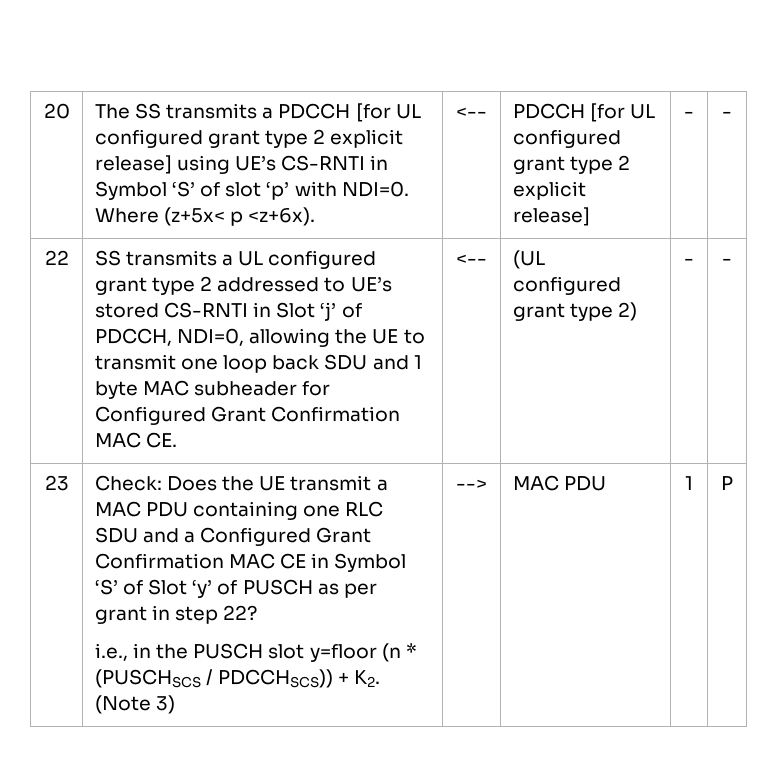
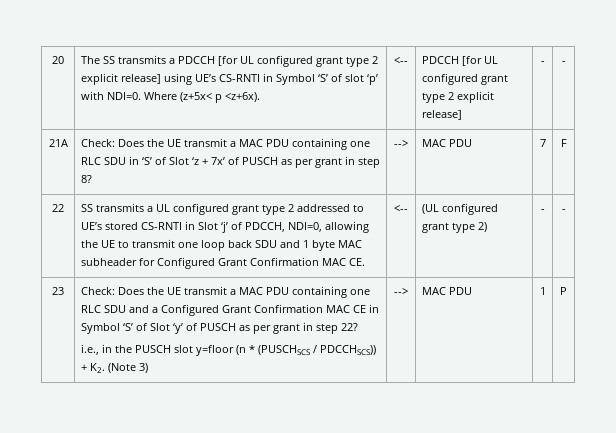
(732, 114) none -> [48,139,68,147] [80,138,370,150] [80,156,380,168] [80,175,92,183] [394,140,408,147] [421,139,472,147] [539,139,546,147] [560,139,567,147] // 21A | Check: Does the UE transmit a MAC PDU containing one RLC SDU in ‘S’ of Slot ‘z + 7x’ of PUSCH as per grant in step 8? | --> | MAC PDU | 7 | F

